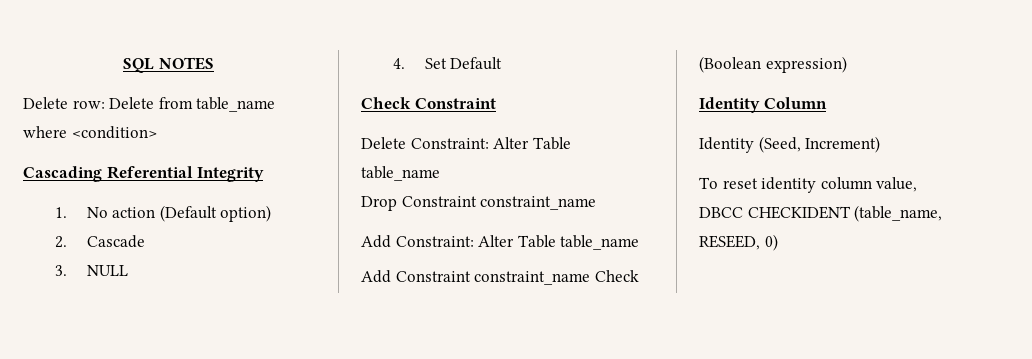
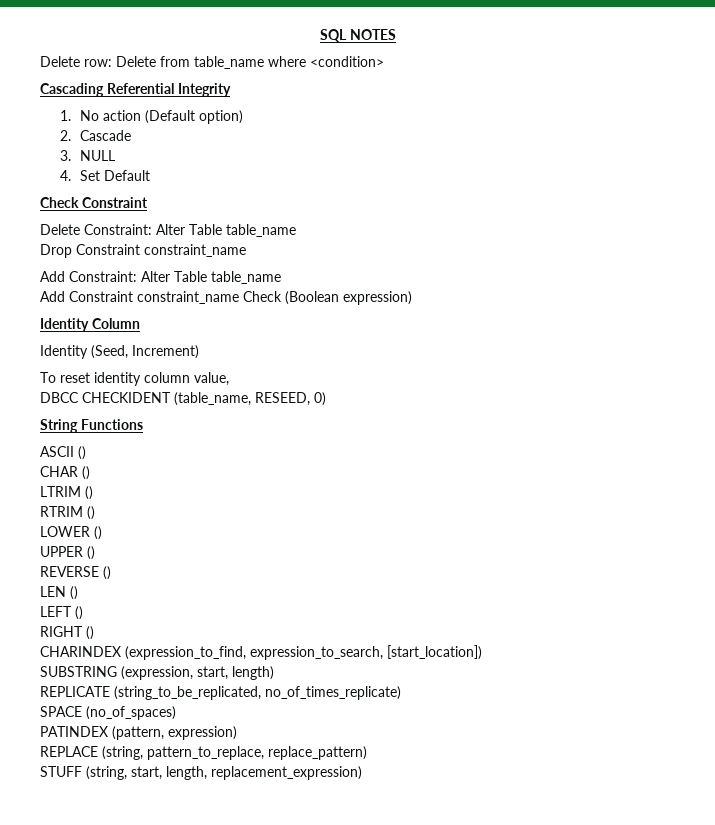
(778, 242) none -> [40,419,143,433] [40,446,86,460] [40,466,90,480] [40,486,93,500] [40,506,95,520] [40,526,102,540] [40,546,95,560] [40,566,111,580] [40,586,78,600] [40,606,83,620] [40,626,94,640] [40,645,482,660] [40,666,274,680] [40,686,401,700] [40,706,176,720] [40,726,237,740] [40,746,367,760] [40,766,362,780] // String Functions // ASCII () // CHAR () // LTRIM () // RTRIM () // LOWER () // UPPER () // REVERSE () // LEN () // LEFT () // RIGHT () // CHARINDEX (expression_to_find, expression_to_search, [start_location]) // SUBSTRING (expression, start, length) // REPLICATE (string_to_be_replicated, no_of_times_replicate) // SPACE (no_of_spaces) // PATINDEX (pattern, expression) // REPLACE (string, pattern_to_replace, replace_pattern) // STUFF (string, start, length, replacement_expression)

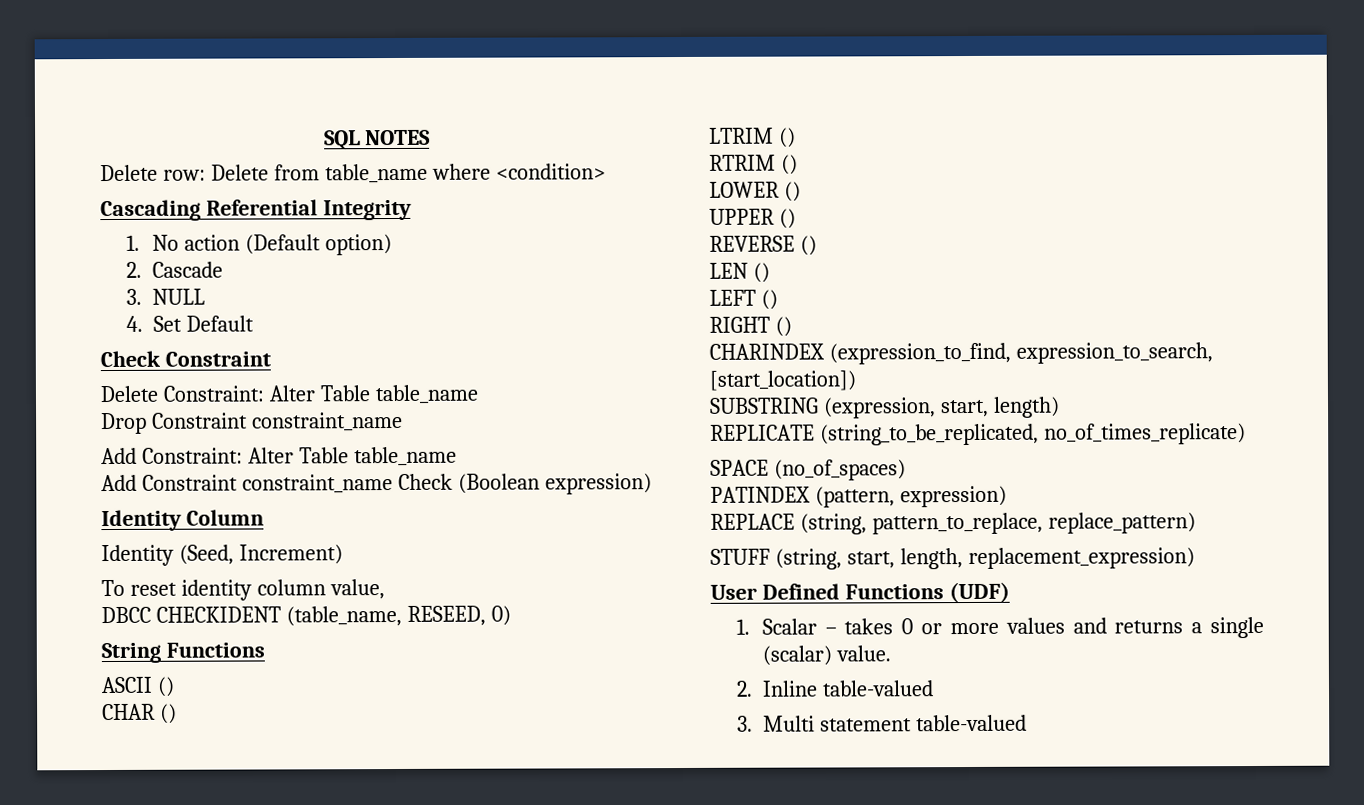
(362, 773) none -> [710,581,1010,604] [735,616,1264,639] [761,645,891,666] [735,680,934,697] [736,714,1027,732] // User Defined Functions (UDF) // 1. Scalar – takes 0 or more values and returns a single (scalar) value. // 2. Inline table-valued // 3. Multi statement table-valued

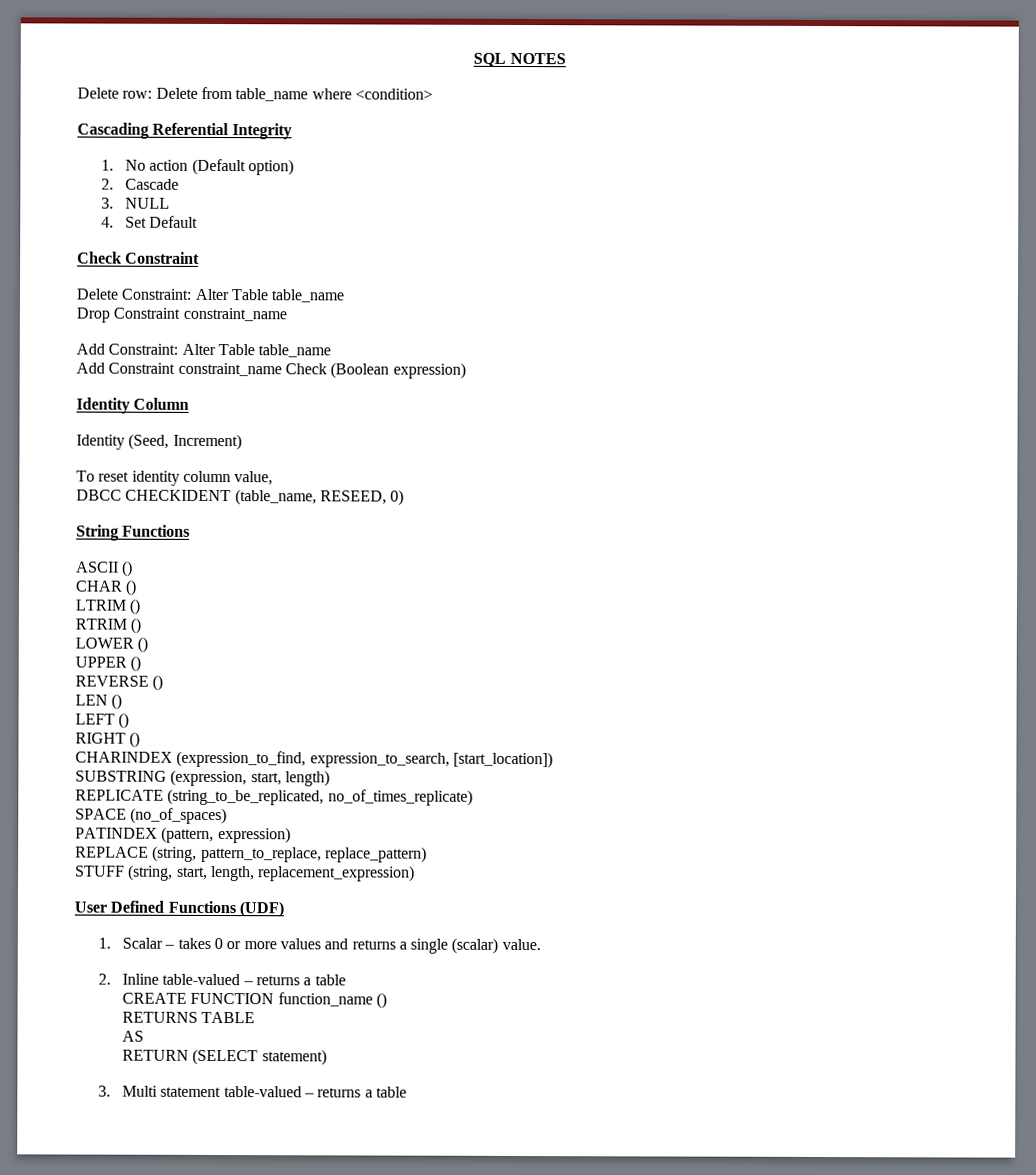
(934, 688) none -> [242,974,346,986] [121,992,387,1009] [121,1011,256,1024] [121,1030,144,1042] [121,1048,327,1066] – returns a table // CREATE FUNCTION function_name () // RETURNS TABLE // AS // RETURN (SELECT statement)
(1027, 723) none -> [303,1086,407,1098] – returns a table

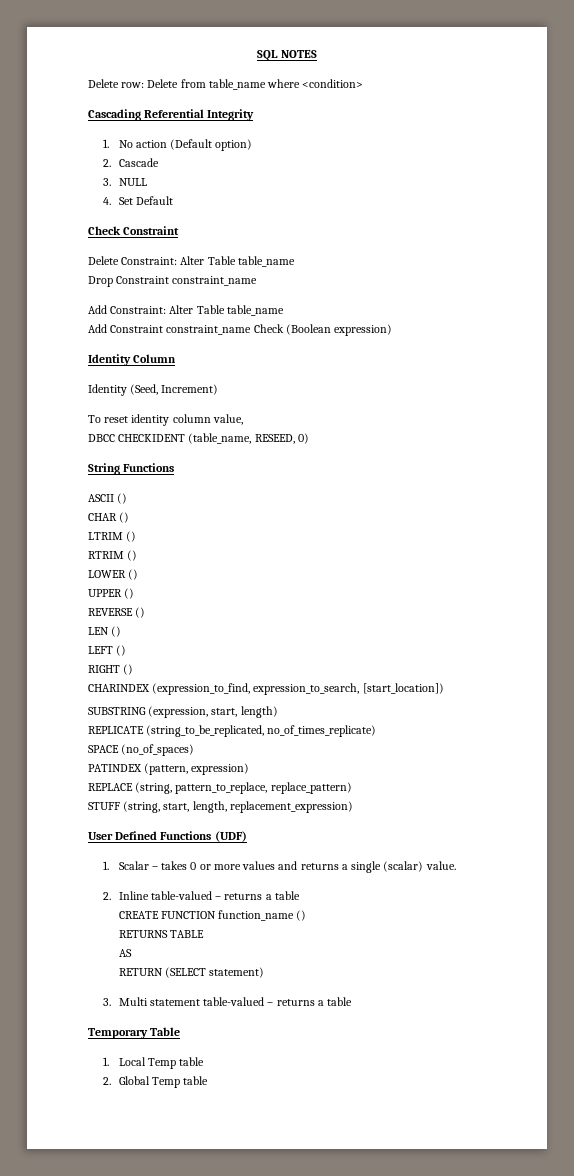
(407, 1092) none -> [88,1027,181,1039] [103,1057,205,1069] [103,1076,209,1088] // Temporary Table // 1. Local Temp table // 2. Global Temp table

